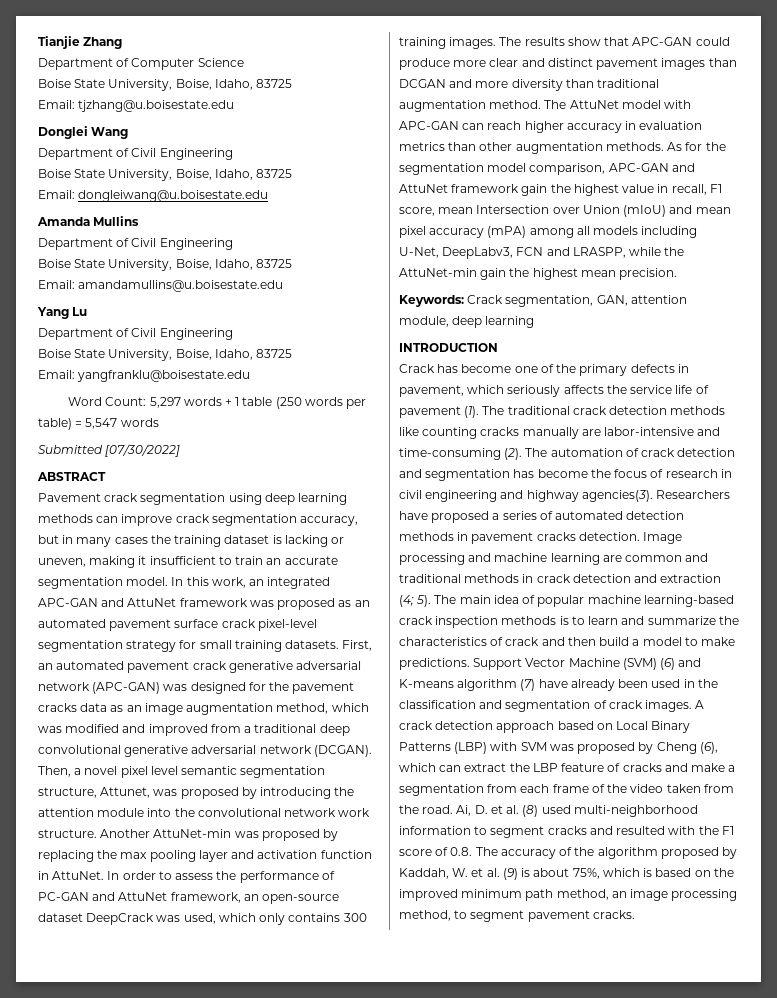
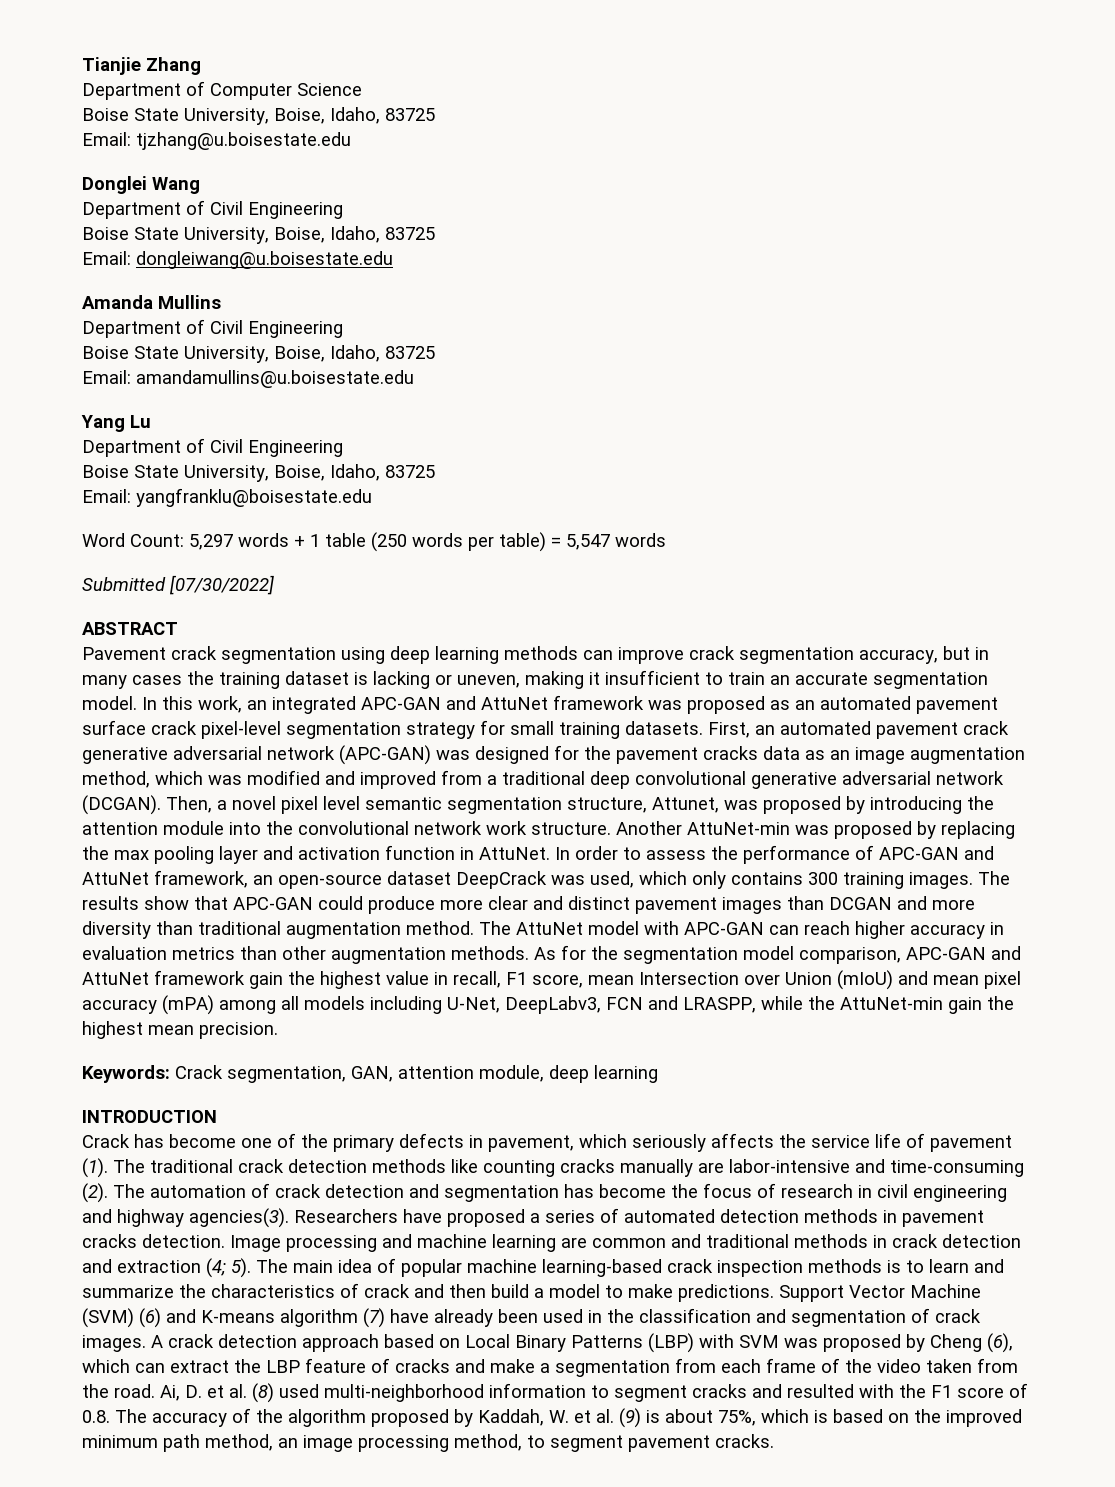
[38,892,89,901] PC-GAN -> [879,847,959,860] APC-GAN

